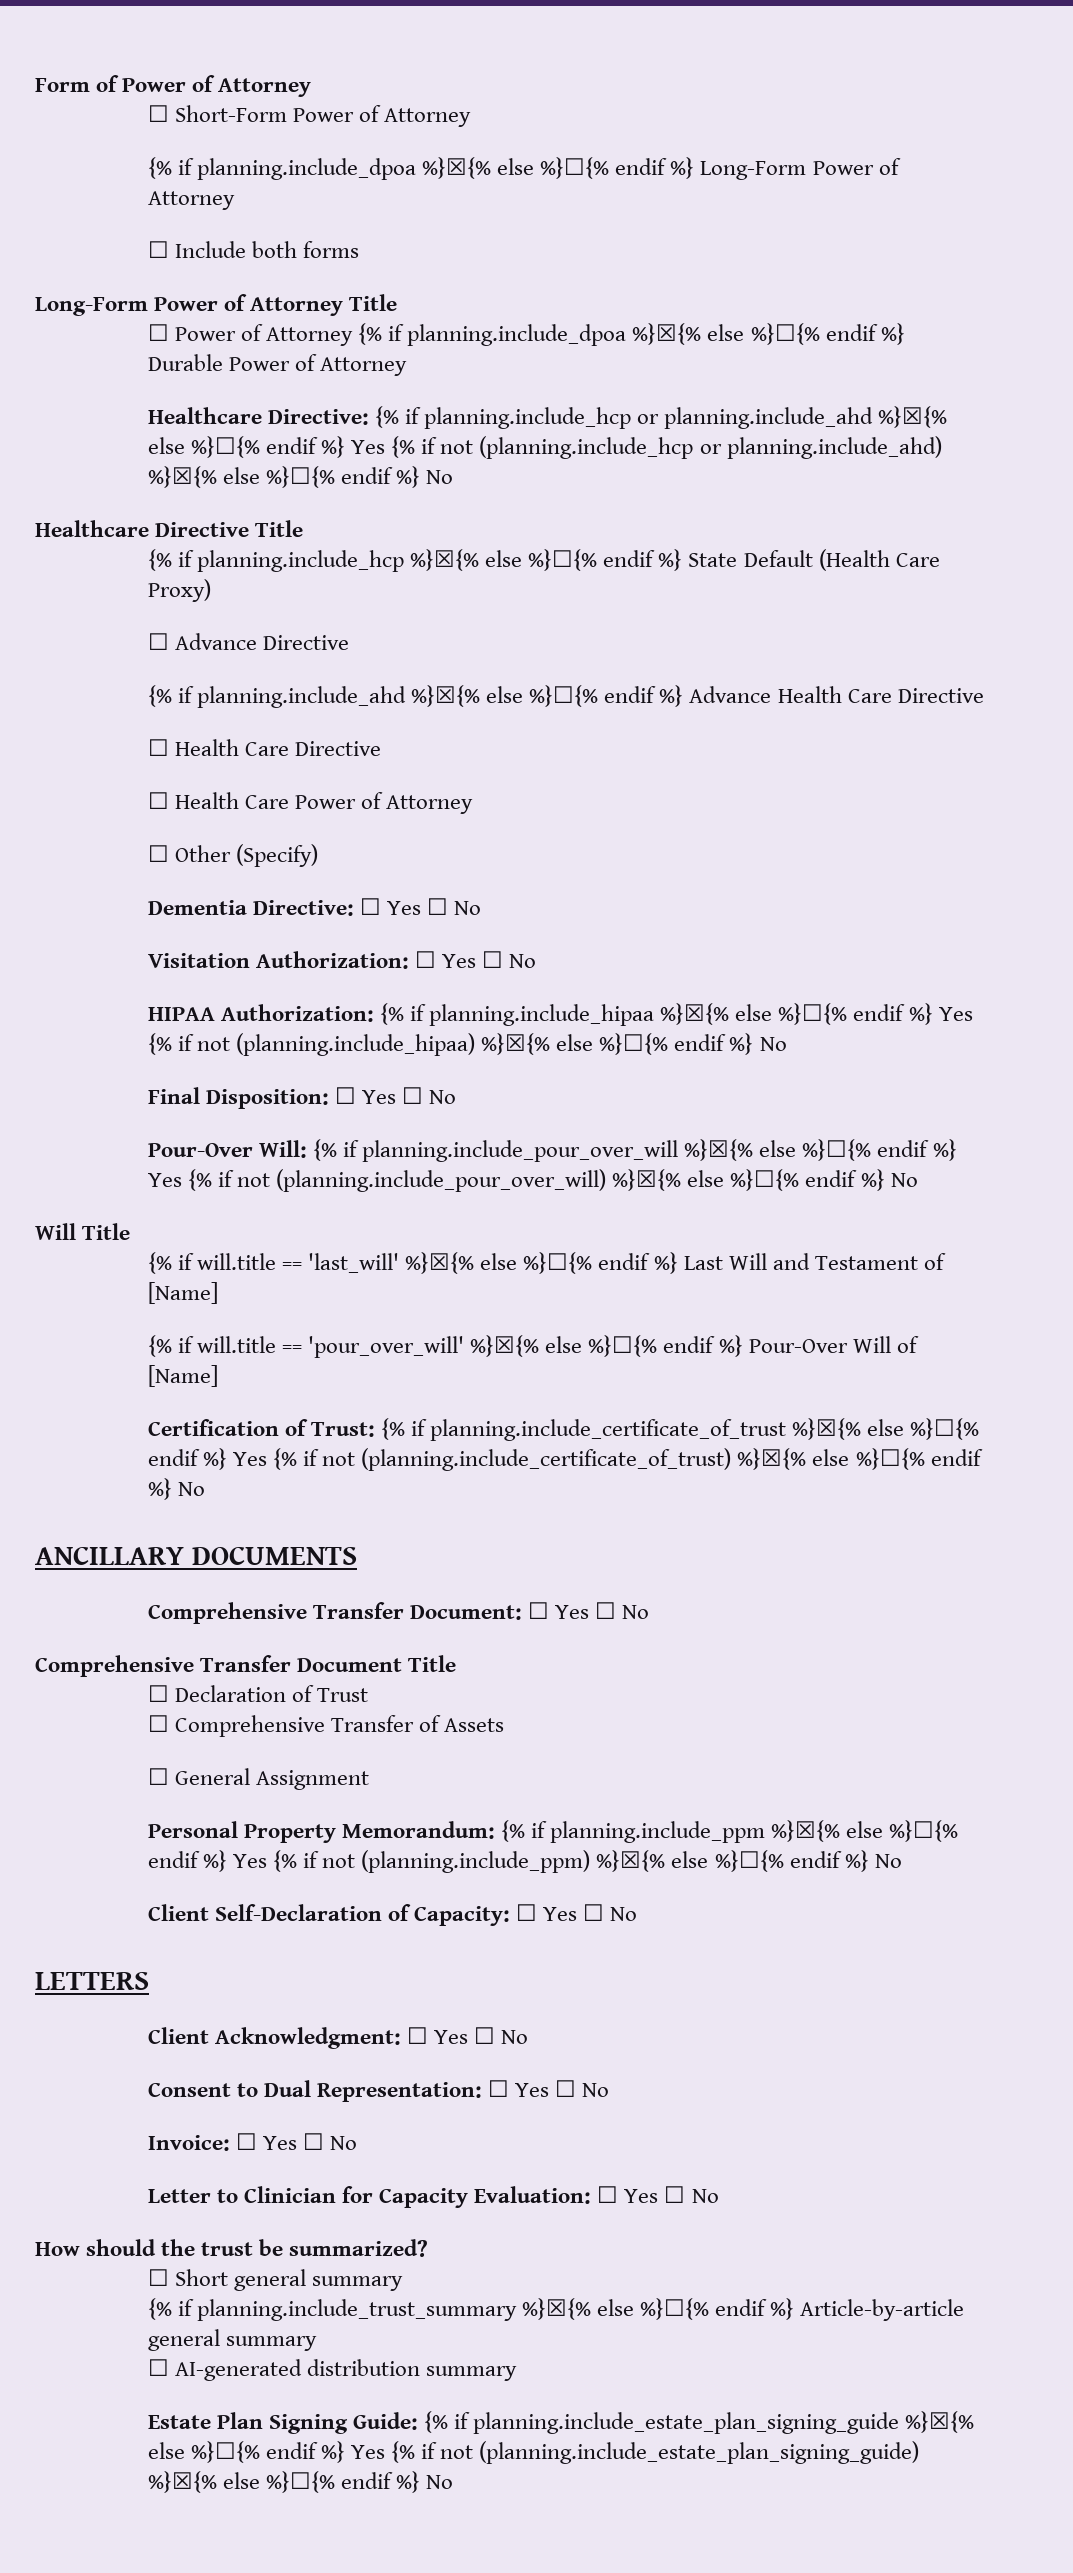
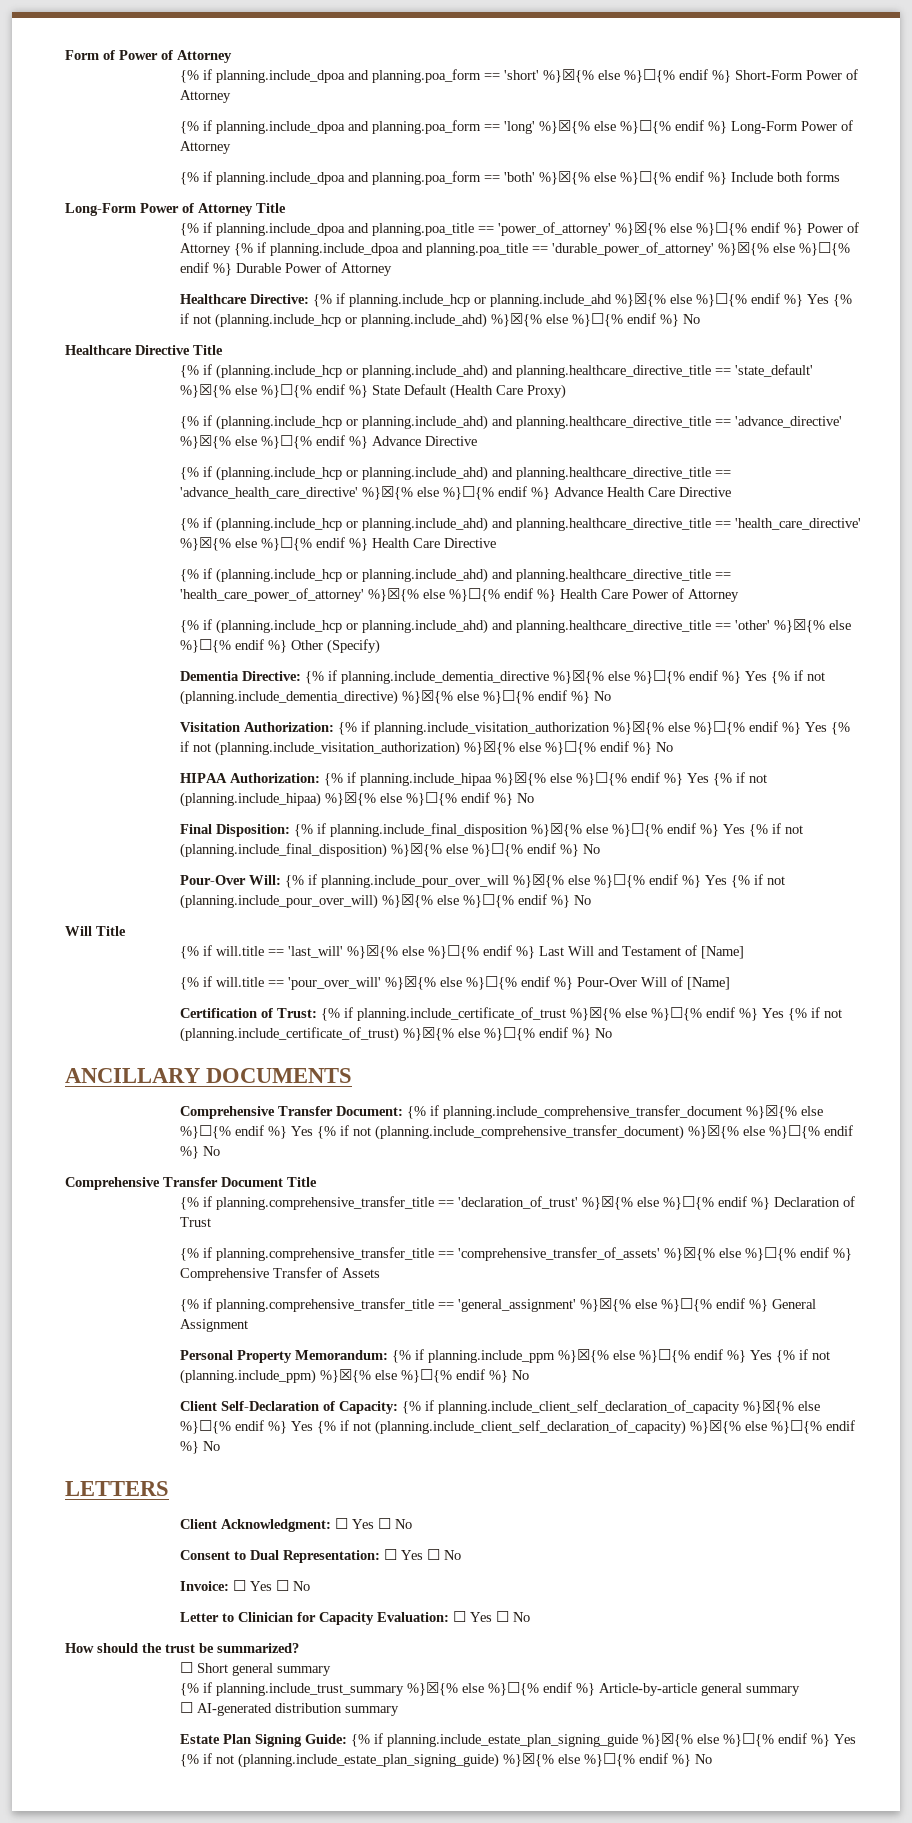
[147,105,169,122] ☐ -> [179,69,731,83] {% if planning.include_dpoa and planning.poa_form == 'short' %}☒{% else %}☐{% endif %}
(416, 169) none -> [347,120,535,134] and planning.poa_form == 'long'
[147,241,169,258] ☐ -> [179,171,727,185] {% if planning.include_dpoa and planning.poa_form == 'both' %}☒{% else %}☐{% endif %}
[147,324,169,341] ☐ -> [179,222,803,236] {% if planning.include_dpoa and planning.poa_title == 'power_of_attorney' %}☒{% else %}☐{% endif %}
(627, 335) none -> [401,242,714,256] and planning.poa_title == 'durable_power_of_attorney'
[196,550,404,572] planning.include_hcp -> [215,364,813,379] (planning.include_hcp or planning.include_ahd) and planning.healthcare_directive_title == 'state_default'
[147,633,349,650] [147,685,406,708] ☐ Advance Directive // {% if planning.include_ahd -> [179,415,842,430] [179,435,477,449] [179,466,731,481] [179,487,358,499] {% if (planning.include_hcp or planning.include_ahd) and planning.healthcare_directive_title == 'advance_directive' %}☒{% else %}☐{% endif %} Advance Directive // {% if (planning.include_hcp or planning.include_ahd) and planning.healthcare_directive_title == 'advance_health_care_directive'
[147,739,382,756] [147,792,169,809] ☐ Health Care Directive // ☐ -> [179,517,861,532] [179,537,496,551] [179,568,731,583] [179,588,556,602] {% if (planning.include_hcp or planning.include_ahd) and planning.healthcare_directive_title == 'health_care_directive' %}☒{% else %}☐{% endif %} Health Care Directive // {% if (planning.include_hcp or planning.include_ahd) and planning.healthcare_directive_title == 'health_care_power_of_attorney' %}☒{% else %}☐{% endif %}
[147,844,318,867] [147,898,482,916] [147,951,504,969] ☐ Other (Specify) // Dementia Directive: ☐ Yes ☐ No // Visitation Authorization: ☐ Yes ☐ -> [179,619,851,634] [179,639,380,654] [179,670,825,684] [179,690,611,705] [179,721,850,735] [179,741,652,756] {% if (planning.include_hcp or planning.include_ahd) and planning.healthcare_directive_title == 'other' %}☒{% else %}☐{% endif %} Other (Specify) // Dementia Directive: {% if planning.include_dementia_directive %}☒{% else %}☐{% endif %} Yes {% if not (planning.include_dementia_directive) %}☒{% else %}☐{% endif %} No // Visitation Authorization: {% if planning.include_visitation_authorization %}☒{% else %}☐{% endif %} Yes {% if not (planning.include_visitation_authorization) %}☒{% else %}☐{% endif %}
[334,1087,424,1104] ☐ Yes ☐ -> [293,823,803,837] [179,843,579,858] {% if planning.include_final_disposition %}☒{% else %}☐{% endif %} Yes {% if not (planning.include_final_disposition) %}☒{% else %}☐{% endif %}
[528,1602,617,1619] ☐ Yes ☐ -> [406,1105,823,1119] [179,1125,853,1140] [179,1146,199,1159] {% if planning.include_comprehensive_transfer_document %}☒{% else %}☐{% endif %} Yes {% if not (planning.include_comprehensive_transfer_document) %}☒{% else %}☐{% endif %}
[147,1685,369,1702] [147,1715,505,1737] [147,1768,169,1785] ☐ Declaration of Trust // ☐ Comprehensive Transfer of Assets // ☐ -> [179,1196,855,1210] [179,1217,211,1227] [179,1247,852,1261] [179,1267,380,1281] [179,1298,768,1312] {% if planning.comprehensive_transfer_title == 'declaration_of_trust' %}☒{% else %}☐{% endif %} Declaration of Trust // {% if planning.comprehensive_transfer_title == 'comprehensive_transfer_of_assets' %}☒{% else %}☐{% endif %} Comprehensive Transfer of Assets // {% if planning.comprehensive_transfer_title == 'general_assignment' %}☒{% else %}☐{% endif %}
[516,1904,605,1921] ☐ Yes ☐ -> [401,1400,820,1414] [179,1420,855,1435] [179,1441,199,1454] {% if planning.include_client_self_declaration_of_capacity %}☒{% else %}☐{% endif %} Yes {% if not (planning.include_client_self_declaration_of_capacity) %}☒{% else %}☐{% endif %}

